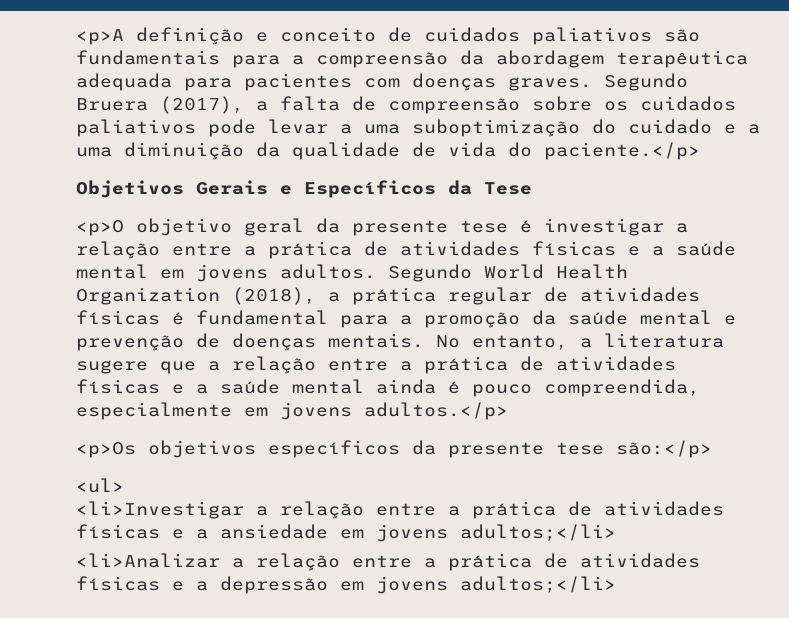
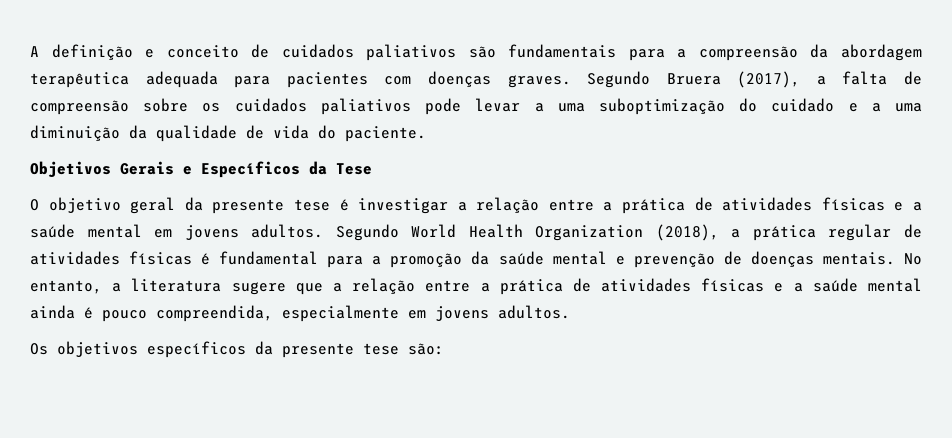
[76,29,124,45] <p>A -> [30,46,39,57] A
[544,142,700,160] paciente.</p> -> [345,126,426,142] paciente.
[76,220,124,236] <p>O -> [30,199,39,211] O
[364,402,508,420] [76,442,136,458] adultos.</p> // <p>Os -> [498,305,570,319] [30,343,48,355] adultos. // Os
[616,440,712,458] [76,478,124,493] [76,501,724,519] [76,524,616,542] [76,553,700,571] [76,576,616,594] são:</p> // <ul> // <li>Investigar a relação entre a prática de atividades físicas e a ansiedade em jovens adultos;</li> // <li>Analizar a relação entre a prática de atividades físicas e a depressão em jovens adultos;</li> -> [408,343,444,355] são:

